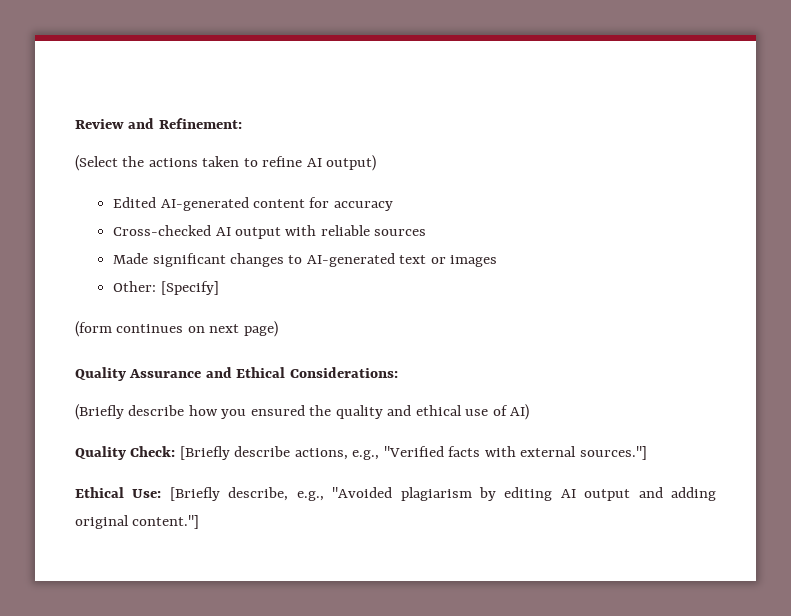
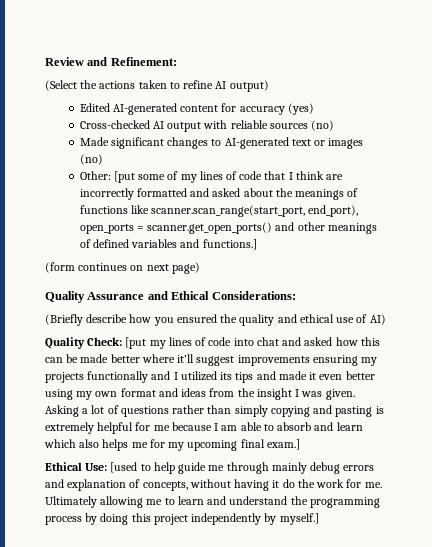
(393, 206) none -> [287,103,314,115] (yes)
(427, 232) none -> [310,120,334,131] (no)
(498, 261) none -> [79,154,103,165] (no)
[160,281,219,295] [Specify] -> [113,171,344,183] [79,188,359,200] [79,205,359,217] [79,222,377,234] [79,239,257,250] [put some of my lines of code that I think are incorrectly formatted and asked about the meanings of functions like scanner.scan_range(start_port, end_port), open_ports = scanner.get_open_ports() and other meanings of defined variables and functions.]
[179,446,647,460] [75,487,716,501] [75,515,200,529] [Briefly describe actions, e.g., "Verified facts with external sources."] // Ethical Use: [Briefly describe, e.g., "Avoided plagiarism by editing AI output and adding original content."] -> [125,337,380,349] [45,354,378,366] [45,371,375,383] [45,388,355,400] [45,405,384,417] [45,422,363,434] [44,439,300,451] [45,462,375,474] [45,479,382,491] [45,496,380,508] [45,513,319,525] [put my lines of code into chat and asked how this can be made better where it’ll suggest improvements ensuring my projects functionally and I utilized its tips and made it even better using my own format and ideas from the insight I was given. Asking a lot of questions rather than simply copying and pasting is extremely helpful for me because I am able to absorb and learn which also helps me for my upcoming final exam.] // Ethical Use: [used to help guide me through mainly debug errors and explanation of concepts, without having it do the work for me. Ultimately allowing me to learn and understand the programming process by doing this project independently by myself.]

